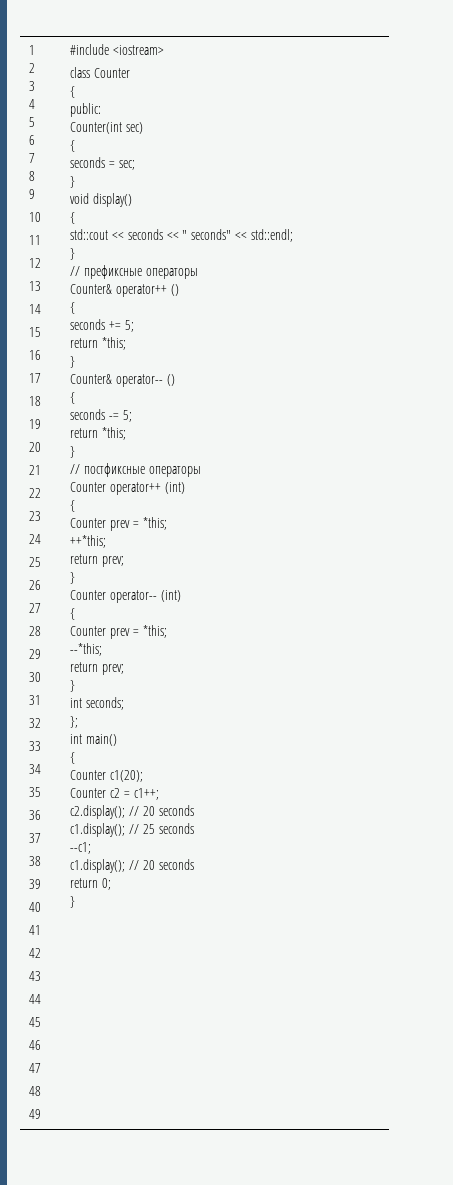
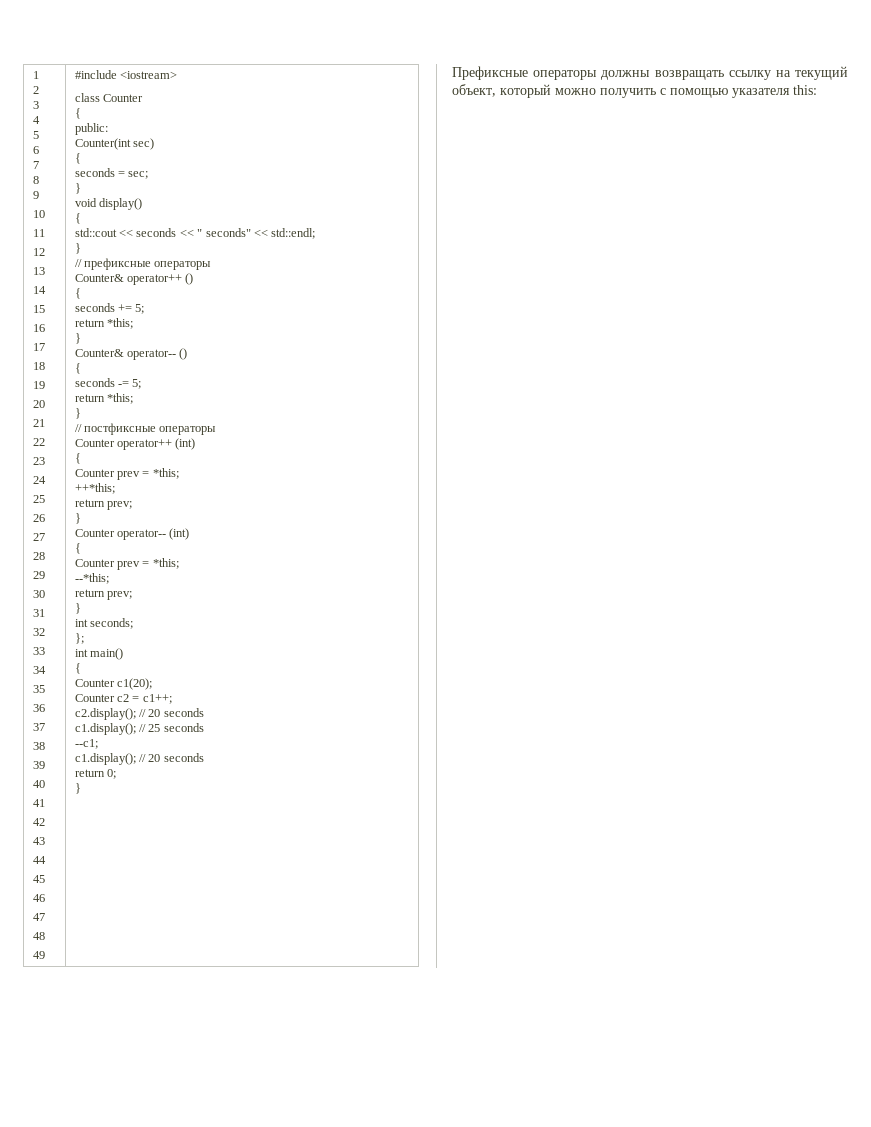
(76, 902) none -> [452,66,848,80] [452,84,817,98] // Префиксные операторы должны возвращать ссылку на текущий объект, который можно получить с помощью указателя this:

